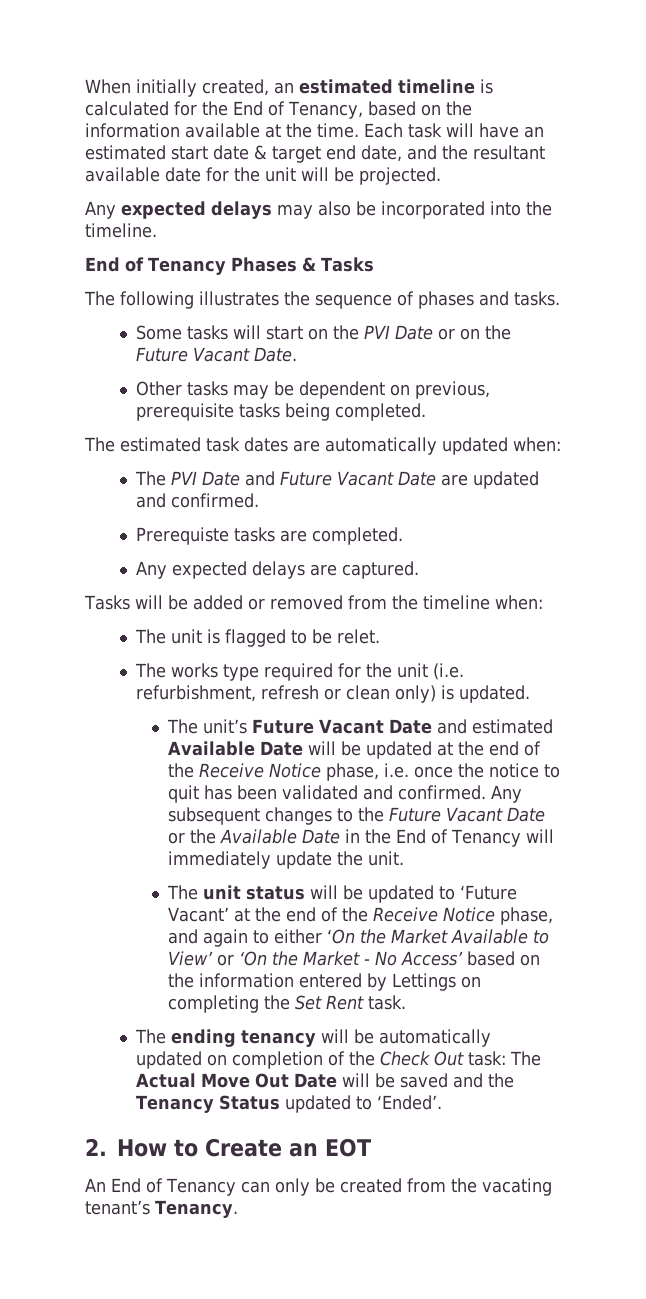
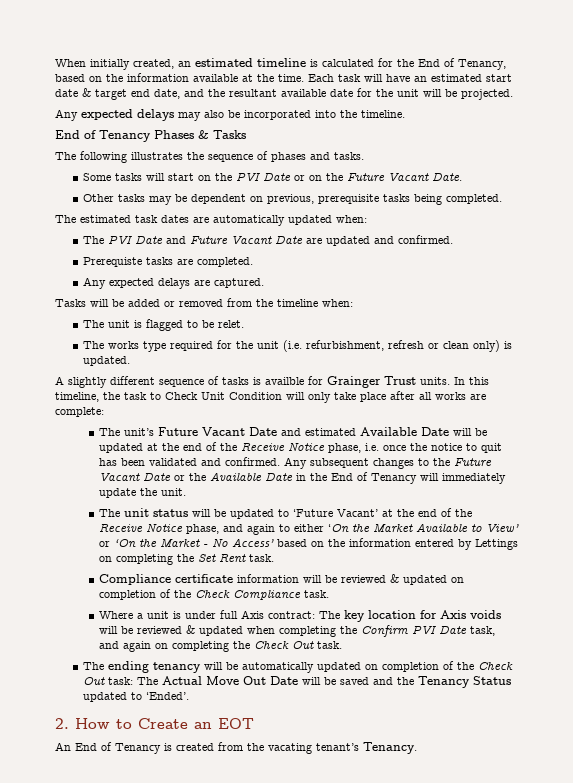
(531, 694) none -> [55,376,489,388] [55,391,486,403] [55,407,104,417] // A slightly different sequence of tasks is availble for Grainger Trust units. In this timeline, the task to Check Unit Condition will only take place after all works are complete:
(406, 1002) none -> [98,574,464,585] [98,589,329,600] [98,610,501,622] [98,625,495,637] [98,641,342,652] // Compliance certificate information will be reviewed & updated on completion of the Check Compliance task. // Where a unit is under full Axis contract: The key location for Axis voids will be reviewed & updated when completing the Confirm PVI Date task, and again on completing the Check Out task.
[240,1178,335,1196] can only be -> [164,743,172,751] is

